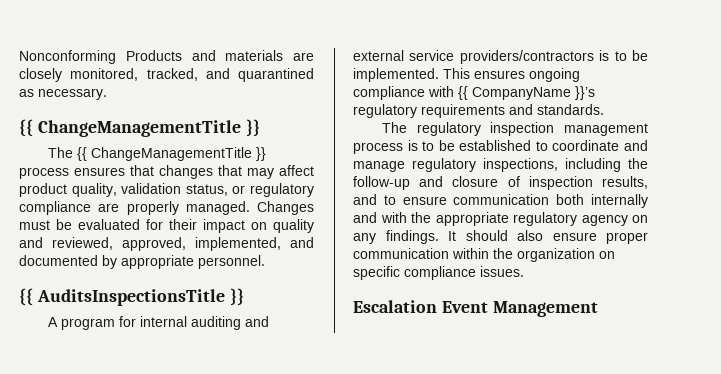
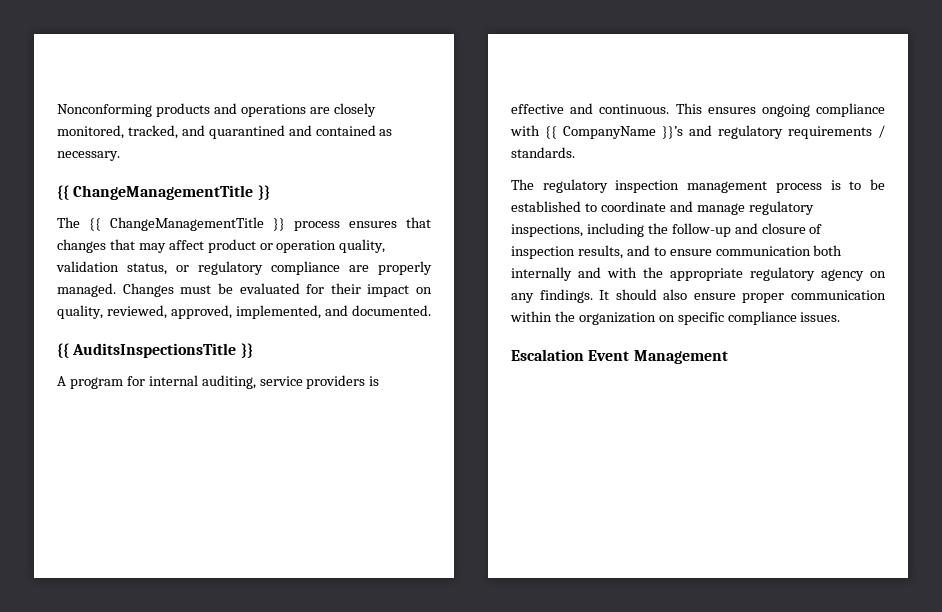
[125,50,284,61] Products and materials -> [155,103,306,117] products and operations
(314, 75) none -> [288,125,376,136] and contained
(67, 190) none -> [259,240,337,253] or operation
[273,219,314,233] [19,237,43,248] quality and -> [57,305,103,319] quality,
[19,255,265,269] documented by appropriate personnel. -> [351,305,431,316] documented.
[191,316,270,330] [353,50,648,64] [353,68,439,82] auditing and external service providers/contractors is to be implemented. -> [201,375,380,389] [511,103,670,114] auditing, service providers is effective and continuous.
(595, 93) none -> [689,125,712,136] and
[509,104,533,115] and -> [878,125,885,138] /

